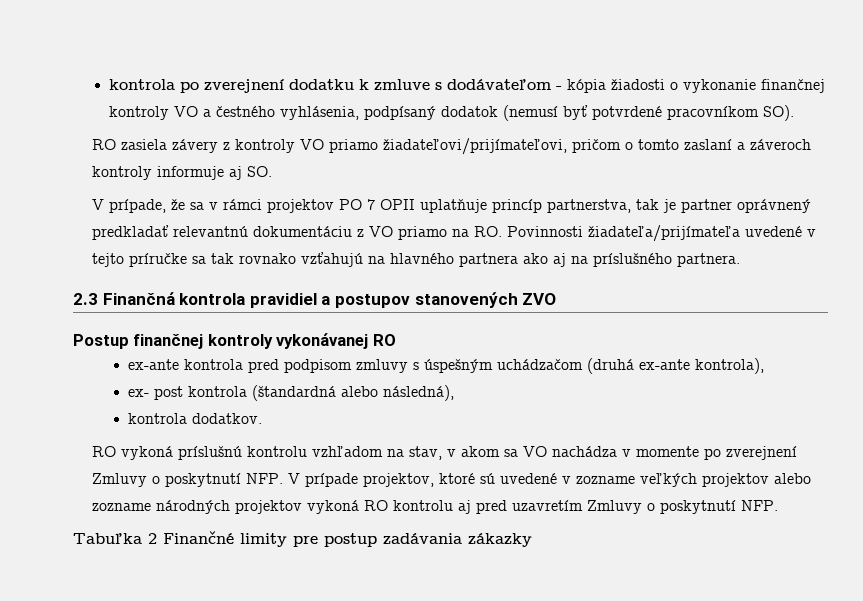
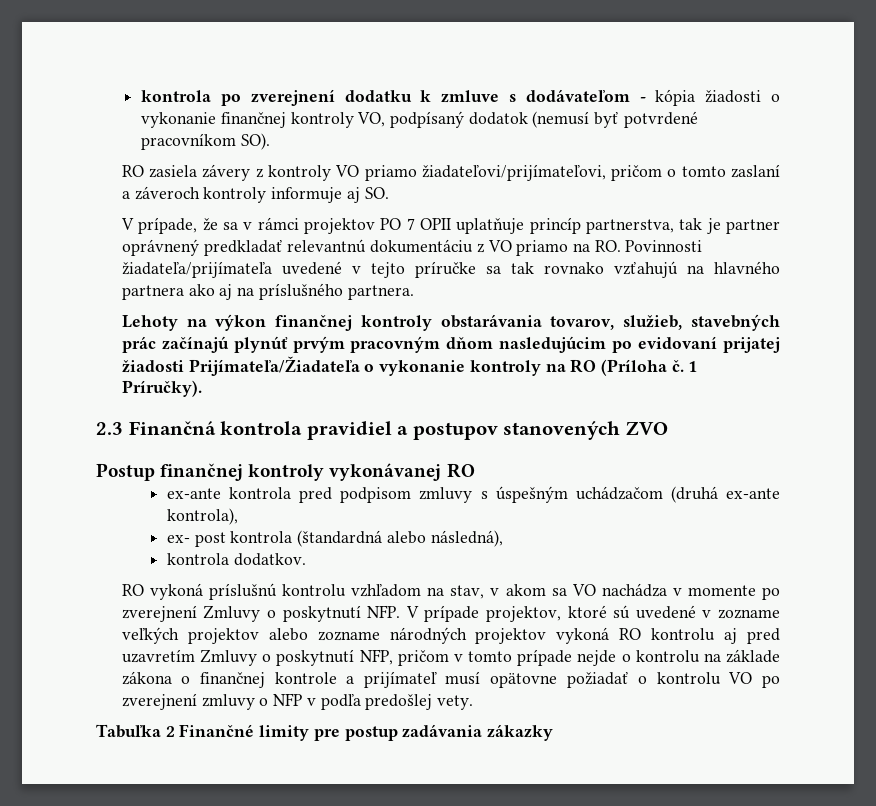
[174,106,360,120] VO a čestného vyhlásenia, -> [357,112,386,127] VO,
(740, 260) none -> [121,314,780,331] [121,336,780,353] [121,356,698,376] [121,380,202,397] // Lehoty na výkon finančnej kontroly obstarávania tovarov, služieb, stavebných prác začínajú plynúť prvým pracovným dňom nasledujúcim po evidovaní prijatej žiadosti Prijímateľa/Žiadateľa o vykonanie kontroly na RO (Príloha č. 1 Príručky).
[740,500,778,511] NFP. -> [359,649,780,666] [121,671,781,688] [121,693,473,710] NFP, pričom v tomto prípade nejde o kontrolu na základe zákona o finančnej kontrole a prijímateľ musí opätovne požiadať o kontrolu VO po zverejnení zmluvy o NFP v podľa predošlej vety.

